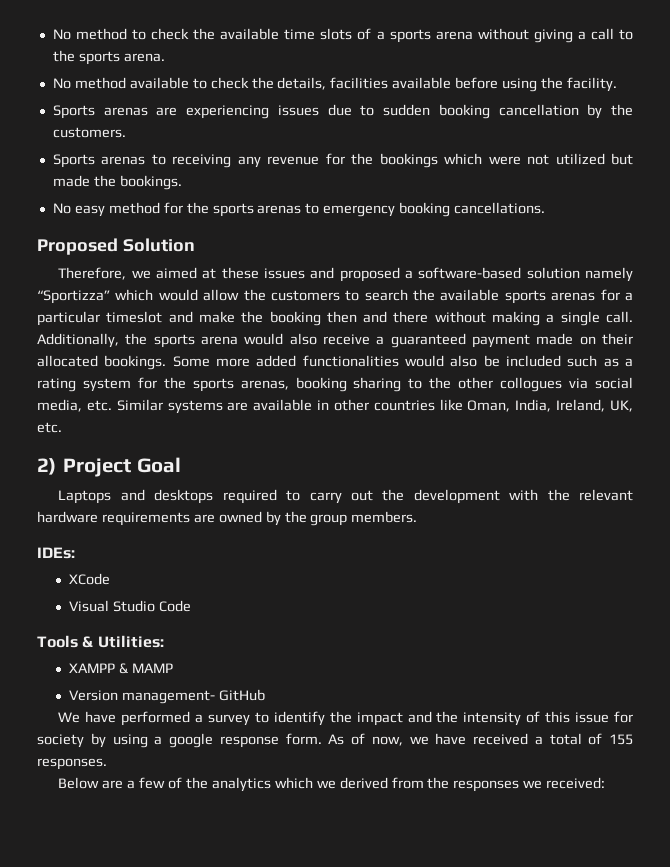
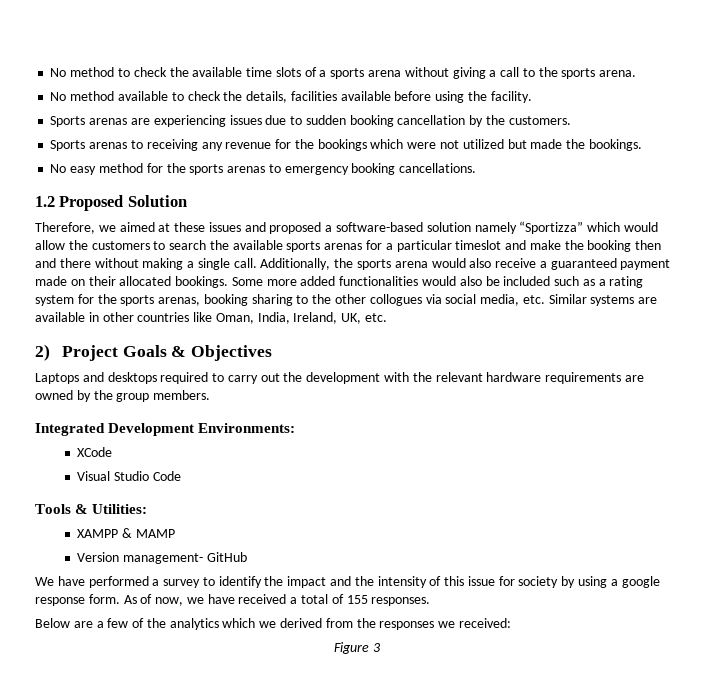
(546, 208) none -> [35,196,55,207] 1.2
[136,457,181,473] Goal -> [122,345,273,361] Goals & Objectives
[37,547,75,559] IDEs: -> [35,423,296,436] Integrated Development Environments:
(606, 783) none -> [334,642,381,654] // Figure 3

